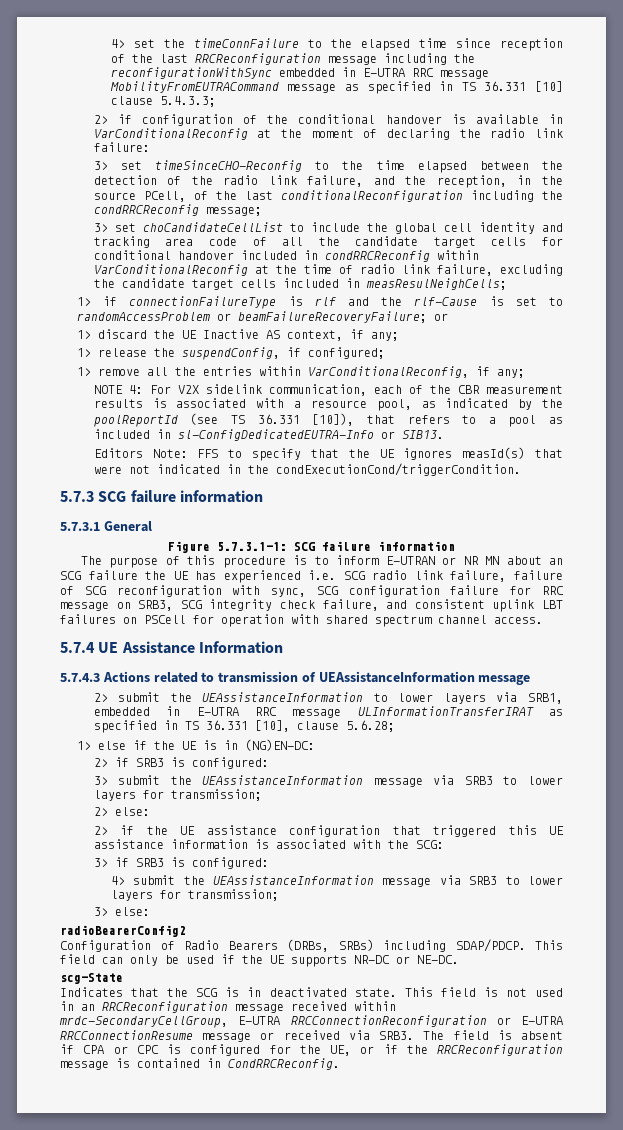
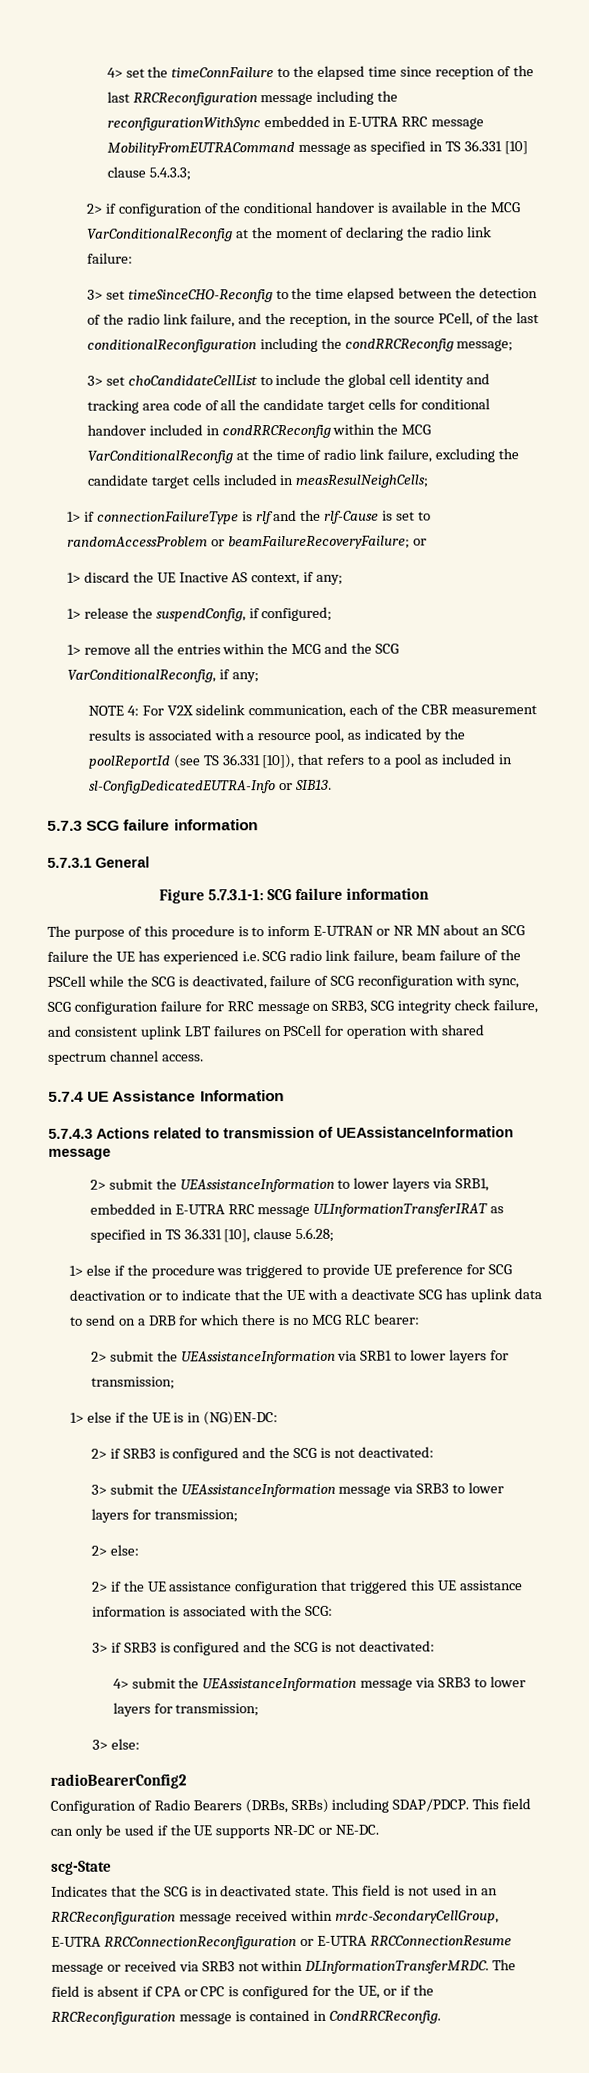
(563, 119) none -> [465,201,520,213] the MCG
(479, 255) none -> [377,423,432,435] the MCG
(301, 371) none -> [267,642,400,655] the MCG and the SCG
[93,447,563,461] [93,463,521,476] // Editors Note: FFS to specify that the UE ignores measId(s) that were not indicated in the condExecutionCond/triggerCondition. -> (332, 784) none
(507, 576) none -> [401,949,521,961] [47,975,267,990] beam failure of the PSCell while the SCG is deactivated,
(395, 726) none -> [68,1263,512,1279] [68,1288,542,1303] [69,1313,420,1326] [90,1349,509,1365] [90,1376,175,1390] // 1> else if the procedure was triggered to provide UE preference for SCG deactivation or to indicate that the UE with a deactivate SCG has uplink data to send on a DRB for which there is no MCG RLC bearer: // 2> submit the UEAssistanceInformation via SRB1 to lower layers for transmission;
[191,757,269,769] configured: -> [172,1446,434,1462] configured and the SCG is not deactivated:
[191,857,269,869] configured: -> [173,1640,435,1656] configured and the SCG is not deactivated:
[379,1031,415,1040] SRB3. -> [201,1959,490,1974] SRB3 not within DLInformationTransferMRDC.

